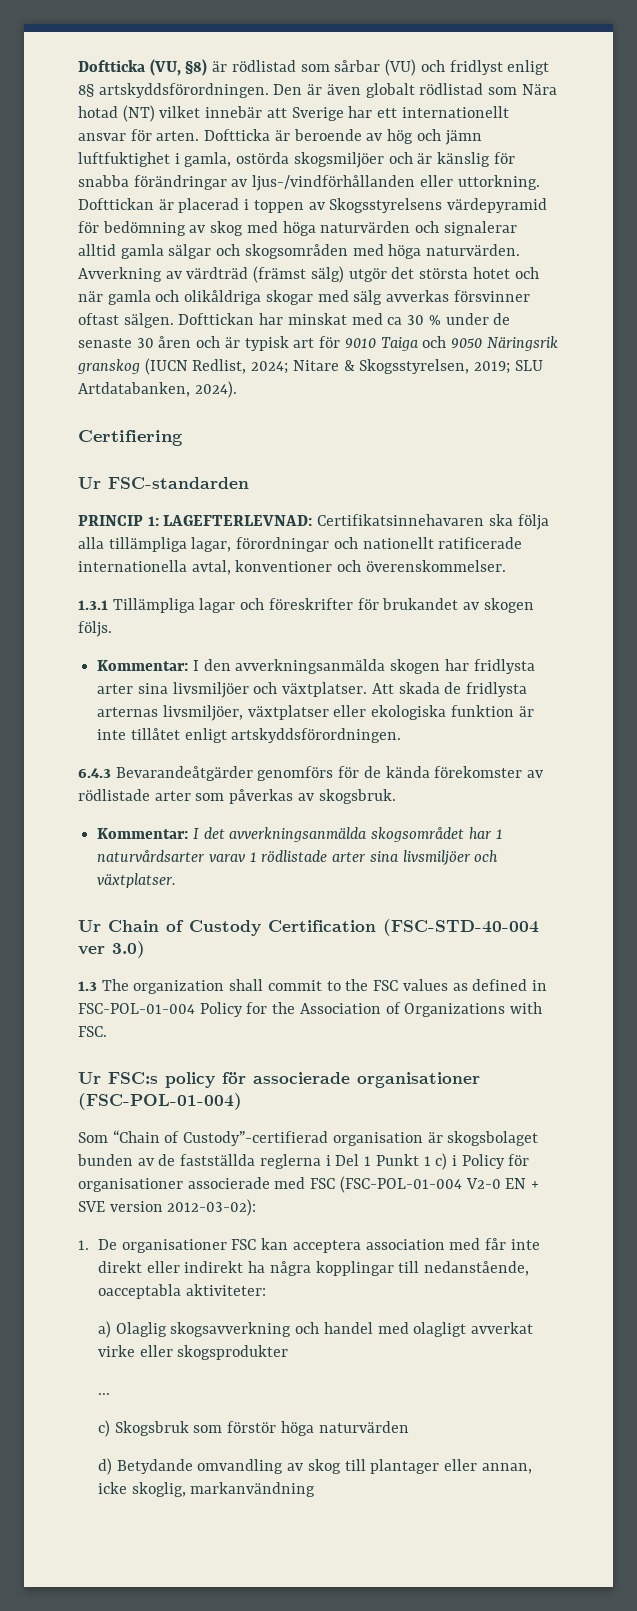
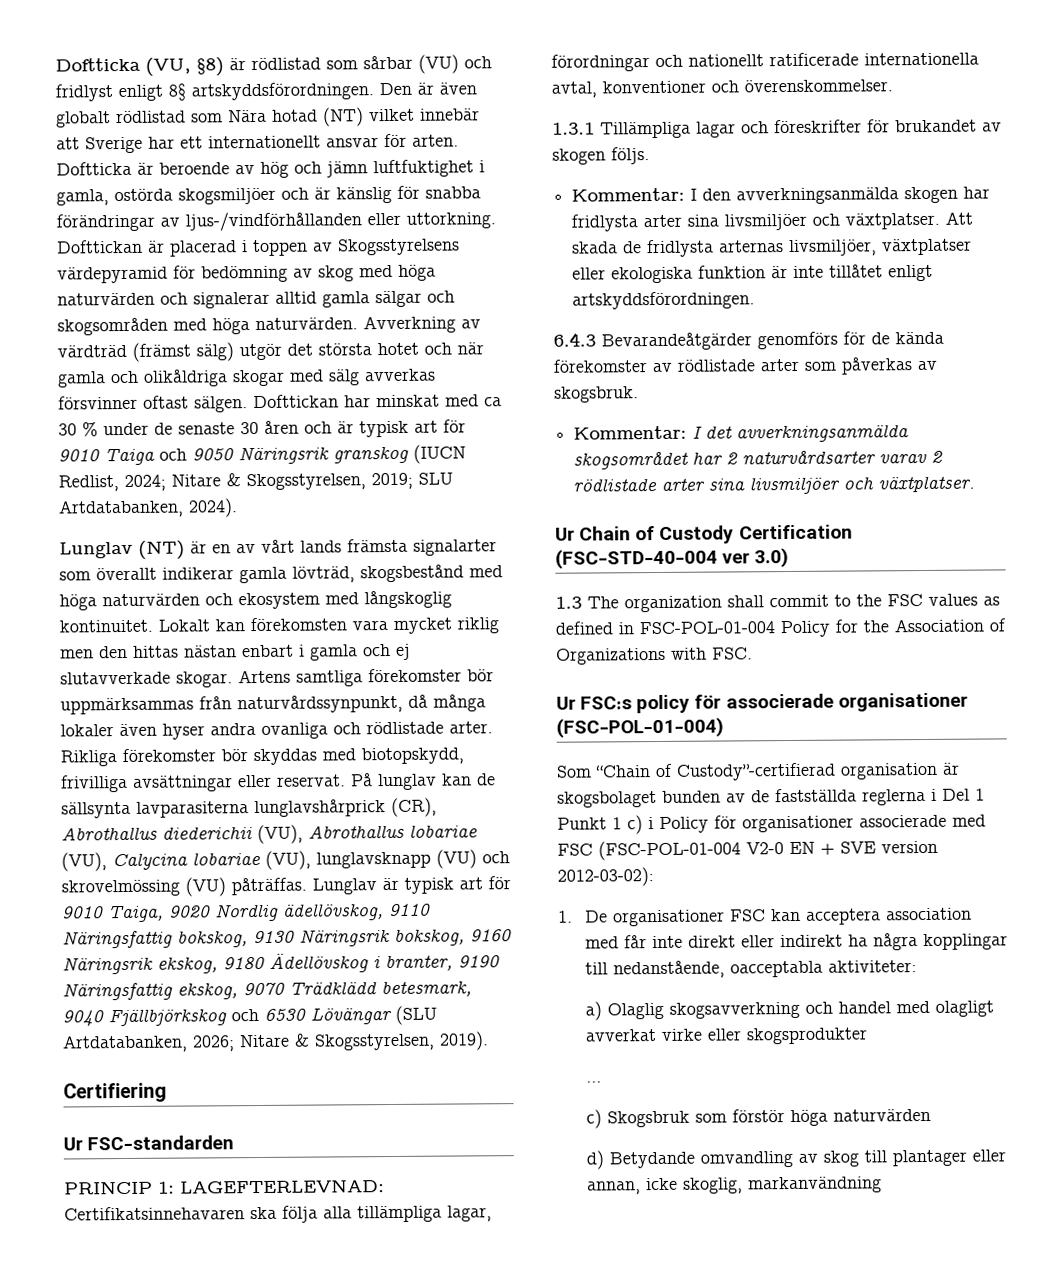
(237, 389) none -> [59,538,497,560] [59,564,503,584] [59,590,452,611] [59,617,499,634] [60,643,411,661] [60,668,494,688] [60,694,486,715] [60,721,493,740] [60,747,464,767] [60,773,496,793] [61,797,437,819] [61,824,478,845] [61,849,510,872] [61,876,511,897] [61,903,431,923] [62,928,512,949] [62,953,500,975] [62,980,472,1001] [62,1005,437,1027] [62,1031,489,1053] // Lunglav (NT) är en av vårt lands främsta signalarter som överallt indikerar gamla lövträd, skogsbestånd med höga naturvärden och ekosystem med långskoglig kontinuitet. Lokalt kan förekomsten vara mycket riklig men den hittas nästan enbart i gamla och ej slutavverkade skogar. Artens samtliga förekomster bör uppmärksammas från naturvårdssynpunkt, då många lokaler även hyser andra ovanliga och rödlistade arter. Rikliga förekomster bör skyddas med biotopskydd, frivilliga avsättningar eller reservat. På lunglav kan de sällsynta lavparasiterna lunglavshårprick (CR), Abrothallus diederichii (VU), Abrothallus lobariae (VU), Calycina lobariae (VU), lunglavsknapp (VU) och skrovelmössing (VU) påträffas. Lunglav är typisk art för 9010 Taiga, 9020 Nordlig ädellövskog, 9110 Näringsfattig bokskog, 9130 Näringsrik bokskog, 9160 Näringsrik ekskog, 9180 Ädellövskog i branter, 9190 Näringsfattig ekskog, 9070 Trädklädd betesmark, 9040 Fjällbjörkskog och 6530 Lövängar (SLU Artdatabanken, 2026; Nitare & Skogsstyrelsen, 2019).
[495,829,503,839] 1 -> [726,452,739,465] 2
[249,852,257,862] 1 -> [931,450,944,463] 2

